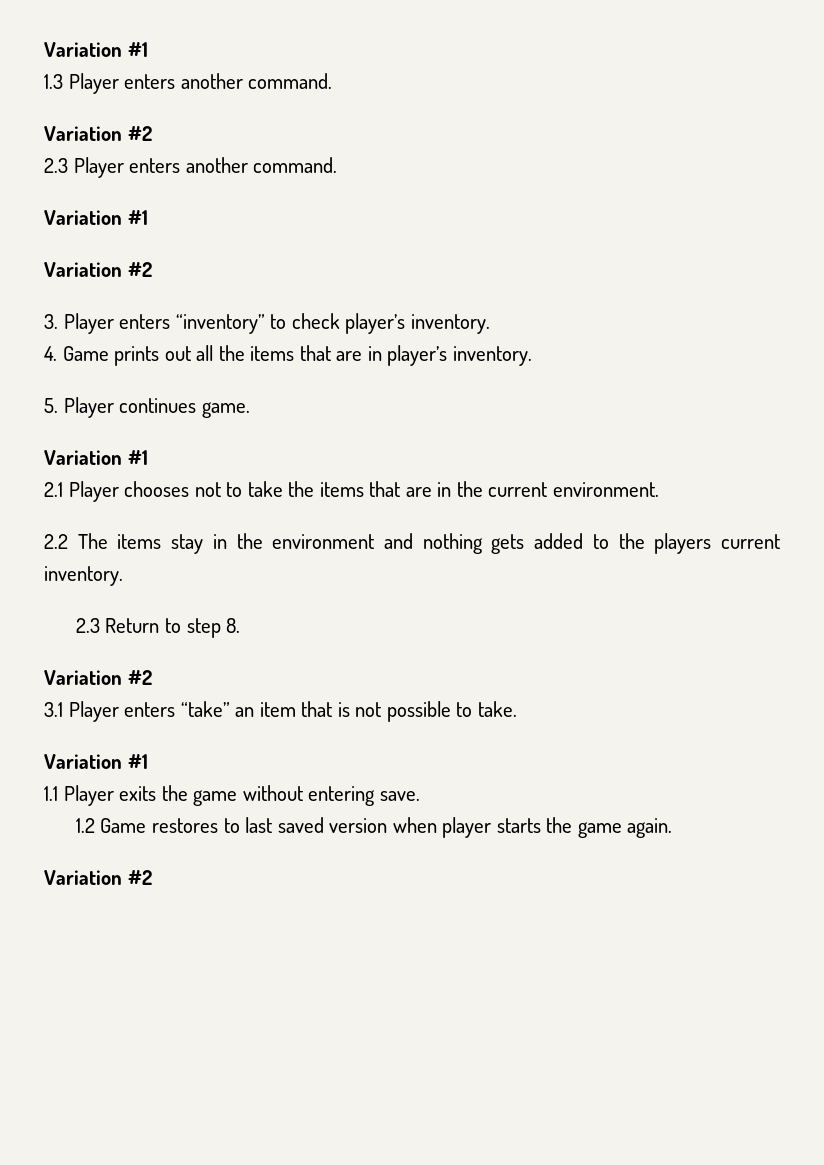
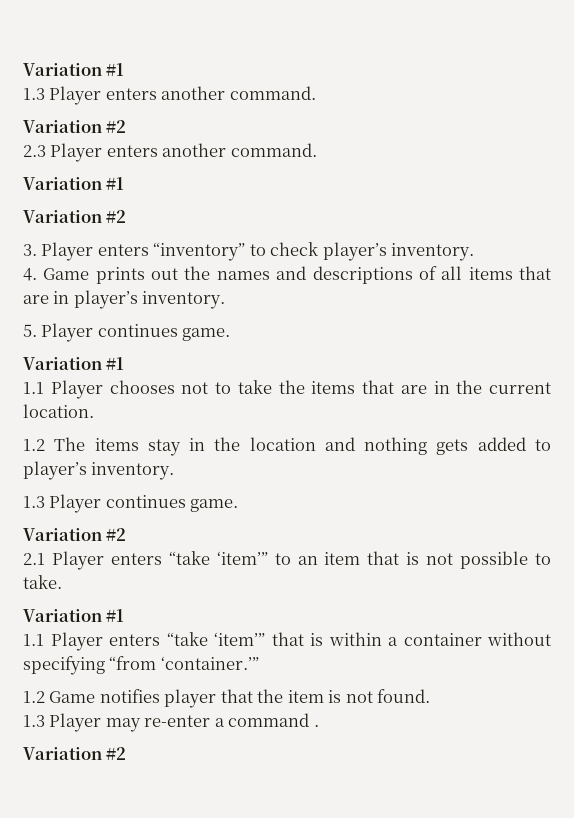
[196,345,245,361] all the -> [184,266,463,284] the names and descriptions of all
[44,482,63,497] 2.1 -> [23,382,44,394] 1.1
[552,482,659,497] [44,534,68,549] environment. // 2.2 -> [23,404,94,418] [23,439,45,451] location. // 1.2
[272,534,375,549] environment -> [249,437,316,451] location
[618,533,780,554] [44,566,123,586] [75,618,241,638] [44,670,152,685] [44,701,230,722] the players current inventory. // 2.3 Return to step 8. // Variation #2 // 3.1 Player enters “take” -> [23,461,175,480] [23,494,239,513] [23,528,127,541] [23,551,291,570] player’s inventory. // 1.3 Player continues game. // Variation #2 // 2.1 Player enters “take ‘item’” to
[119,785,420,806] [75,817,673,838] exits the game without entering save. // 1.2 Game restores to last saved version when player starts the game again. -> [109,632,551,646] [23,656,259,675] [23,689,431,708] [23,713,319,732] enters “take ‘item’” that is within a container without specifying “from ‘container.’” // 1.2 Game notifies player that the item is not found. // 1.3 Player may re-enter a command .

